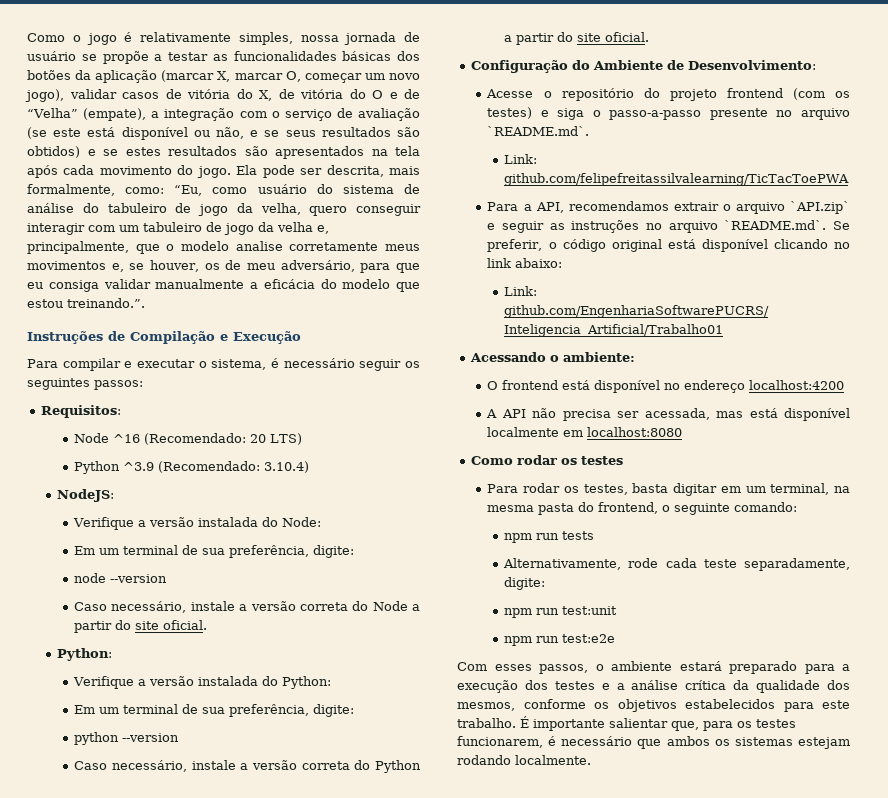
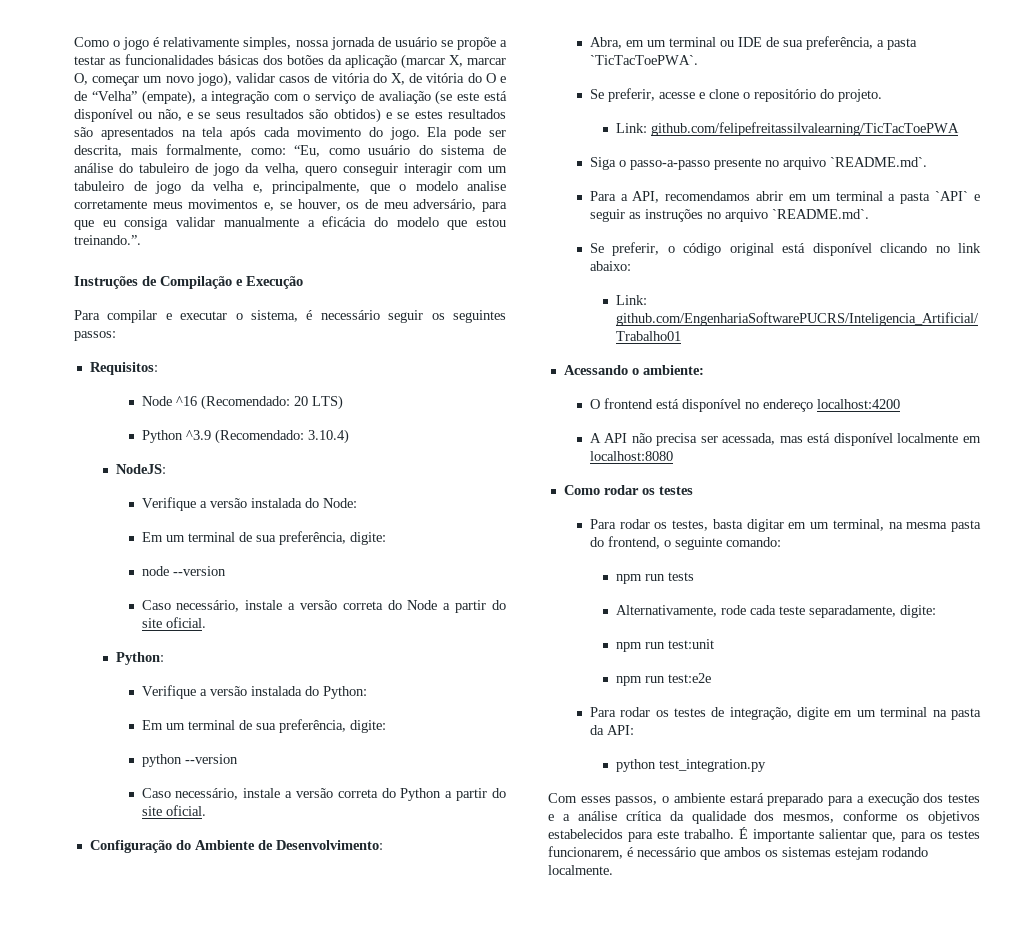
[486,88,850,101] [487,107,585,120] Acesse o repositório do projeto frontend (com os testes) e siga -> [589,36,917,50] [589,55,698,65] [589,88,882,102] [615,122,959,136] [589,157,616,170] Abra, em um terminal ou IDE de sua preferência, a pasta `TicTacToePWA`. // Se preferir, acesse e clone o repositório do projeto. // Link: github.com/felipefreitassilvalearning/TicTacToePWA // Siga
[504,154,538,164] [504,173,850,186] // Link: github.com/felipefreitassilvalearning/TicTacToePWA -> (927, 162) none
[673,201,850,214] extrair o arquivo `API.zip` -> [756,191,969,204] abrir em um terminal a pasta `API`
(827, 225) none -> (869, 214) //
(616, 638) none -> [589,707,982,720] [589,725,634,735] [615,759,766,772] // Para rodar os testes de integração, digite em um terminal na pasta da API: // python test_integration.py

